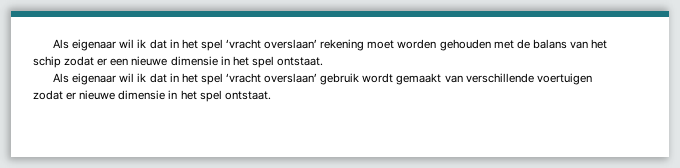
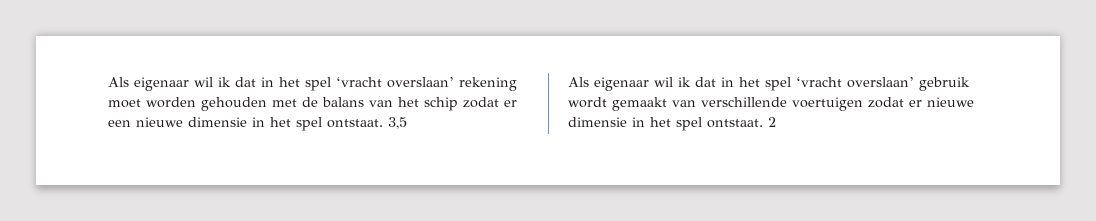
(323, 61) none -> [388,117,407,129] 3,5
(271, 95) none -> [768,117,776,127] 2

